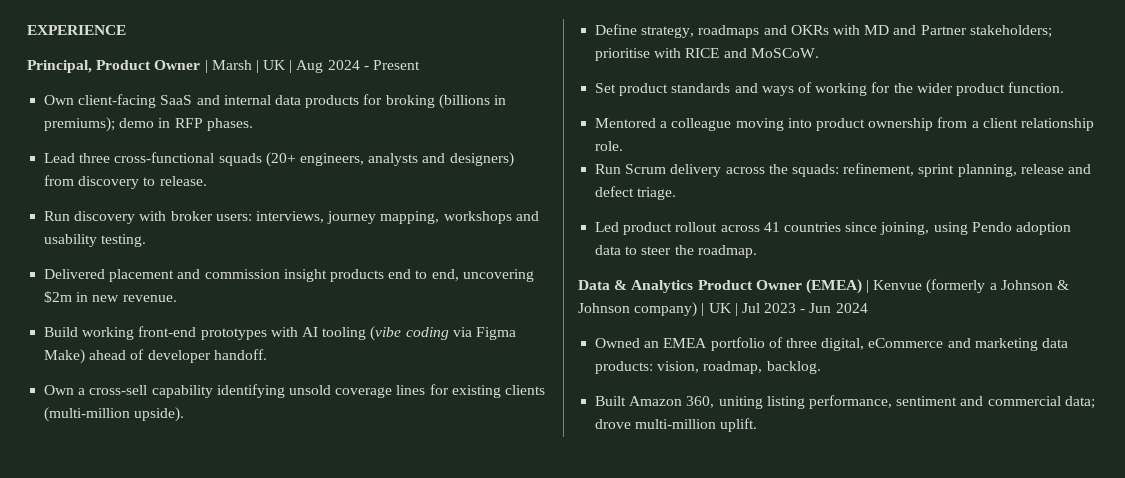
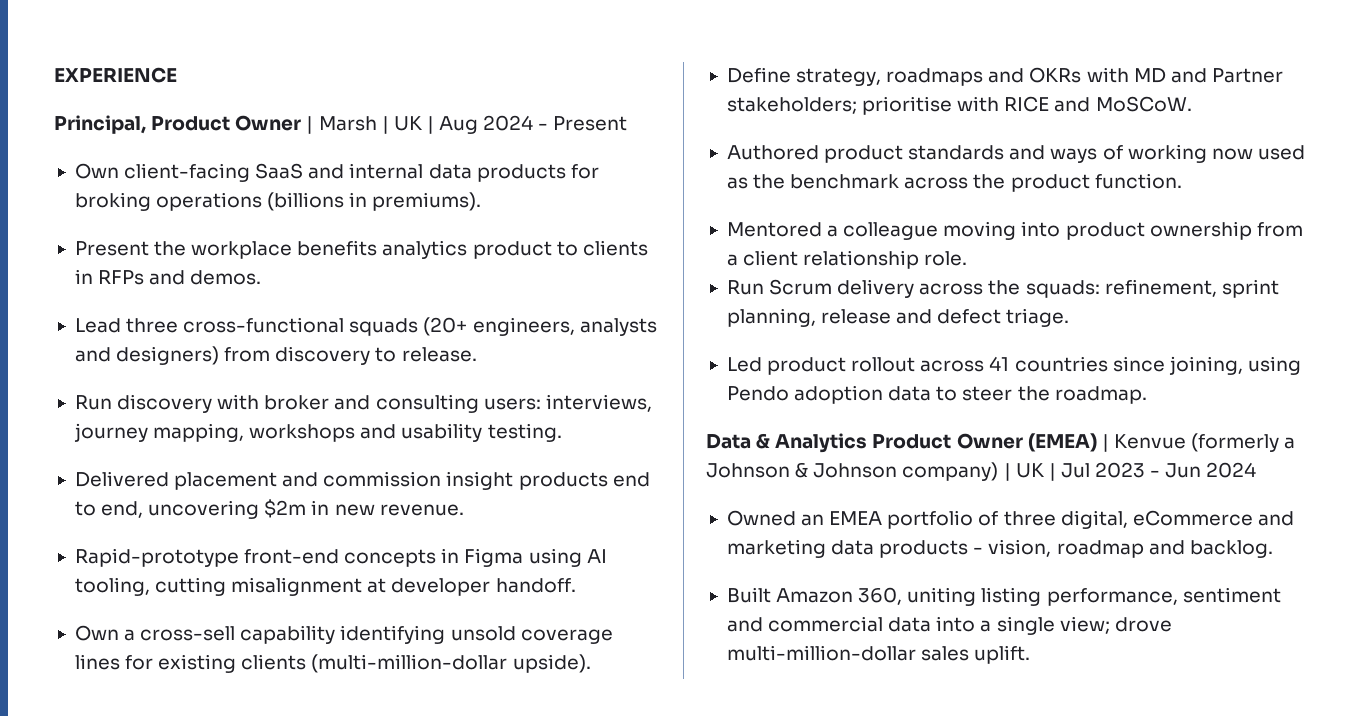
(435, 101) none -> [156,192,263,211] operations
[44,117,253,132] premiums); demo in RFP phases. -> [372,192,482,211] [74,240,648,259] [74,269,262,285] premiums). // Present the workplace benefits analytics product to clients in RFPs and demos.
(213, 216) none -> [334,394,479,413] and consulting
[44,326,516,341] [44,349,145,364] Build working front-end prototypes with AI tooling (vibe coding via Figma Make) ahead of -> [74,548,607,567] [74,577,387,596] Rapid-prototype front-end concepts in Figma using AI tooling, cutting misalignment at
[44,407,131,422] (multi-million -> [311,654,508,673] (multi-million-dollar
[595,83,617,93] Set -> [726,145,819,160] Authored
[871,82,953,93] for the wider -> [1211,145,1305,160] [726,174,1006,189] now used as the benchmark across the
[595,361,763,374] products: vision, roadmap, -> [879,539,1185,558] products - vision, roadmap and
[1064,396,1095,409] [595,419,717,429] data; drove multi-million -> [888,616,1172,635] [726,645,970,661] data into a single view; drove multi-million-dollar sales

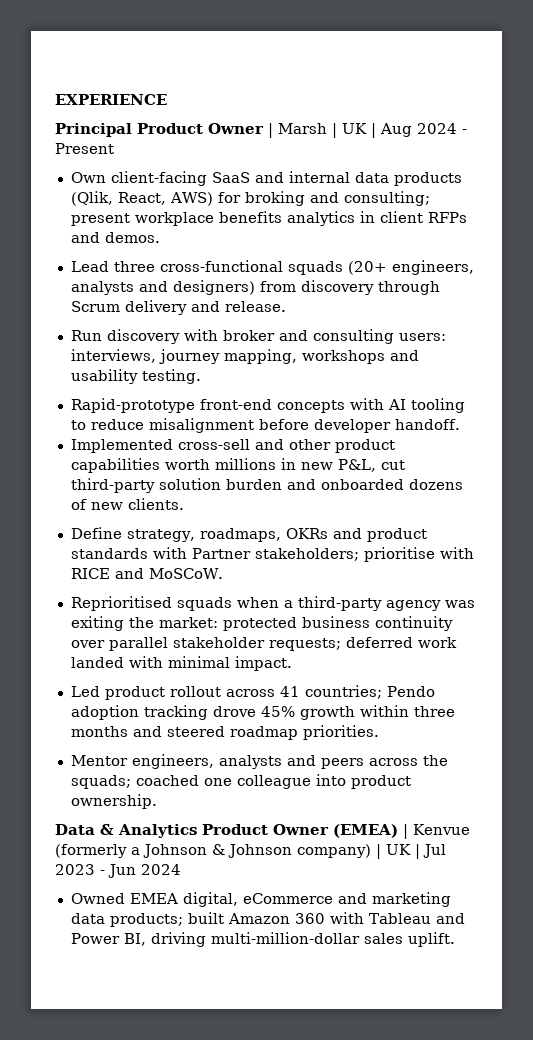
[54,115,146,134] Principal, -> [55,123,132,137] Principal
[570,164,599,179] [74,192,482,211] [74,240,648,259] [74,269,93,284] for broking operations (billions in premiums). // Present the workplace benefits analytics product to clients in -> [70,191,430,206] [70,211,423,226] (Qlik, React, AWS) for broking and consulting; present workplace benefits analytics in client
[375,347,397,362] to -> [377,281,440,295] [70,300,220,315] through Scrum delivery and
[74,471,650,490] [74,499,464,519] [74,548,607,567] [74,577,576,596] [74,625,613,644] [74,654,591,673] [726,67,1207,86] Delivered placement and commission insight products end to end, uncovering $2m in new revenue. // Rapid-prototype front-end concepts in Figma using AI tooling, cutting misalignment at developer handoff. // Own a cross-sell capability identifying unsold coverage lines for existing clients (multi-million-dollar upside). // Define strategy, roadmaps and OKRs with MD and -> [70,398,465,413] [70,418,460,433] [70,439,395,453] [70,458,405,473] [70,478,463,493] [70,498,184,510] [70,527,427,542] [70,547,187,559] Rapid-prototype front-end concepts with AI tooling to reduce misalignment before developer handoff. // Implemented cross-sell and other product capabilities worth millions in new P&L, cut third-party solution burden and onboarded dozens of new clients. // Define strategy, roadmaps, OKRs and product standards with
[726,144,1305,163] [726,173,1182,192] [726,221,1303,240] [726,250,968,269] [726,279,1279,298] [726,308,1070,327] Authored product standards and ways of working now used as the benchmark across the product function. // Mentored a colleague moving into product ownership from a client relationship role. // Run Scrum delivery across the squads: refinement, sprint planning, release and defect triage. -> [70,596,475,611] [70,616,453,631] [70,637,457,651] [70,656,292,671] Reprioritised squads when a third-party agency was exiting the market: protected business continuity over parallel stakeholder requests; deferred work landed with minimal impact.
[1014,356,1301,375] [726,385,1147,404] countries since joining, using Pendo adoption data to steer the roadmap. -> [304,685,435,699] [70,705,455,720] [70,725,379,740] [70,754,448,769] [70,774,411,789] [70,794,157,809] countries; Pendo adoption tracking drove 45% growth within three months and steered roadmap priorities. // Mentor engineers, analysts and peers across the squads; coached one colleague into product ownership.
[801,510,1056,529] an EMEA portfolio of three -> [129,893,178,904] EMEA
[879,539,1273,558] [726,587,1281,606] [726,616,1172,635] products - vision, roadmap and backlog. // Built Amazon 360, uniting listing performance, sentiment and commercial data into a single view; drove -> [109,912,465,927] [70,932,206,947] products; built Amazon 360 with Tableau and Power BI, driving

